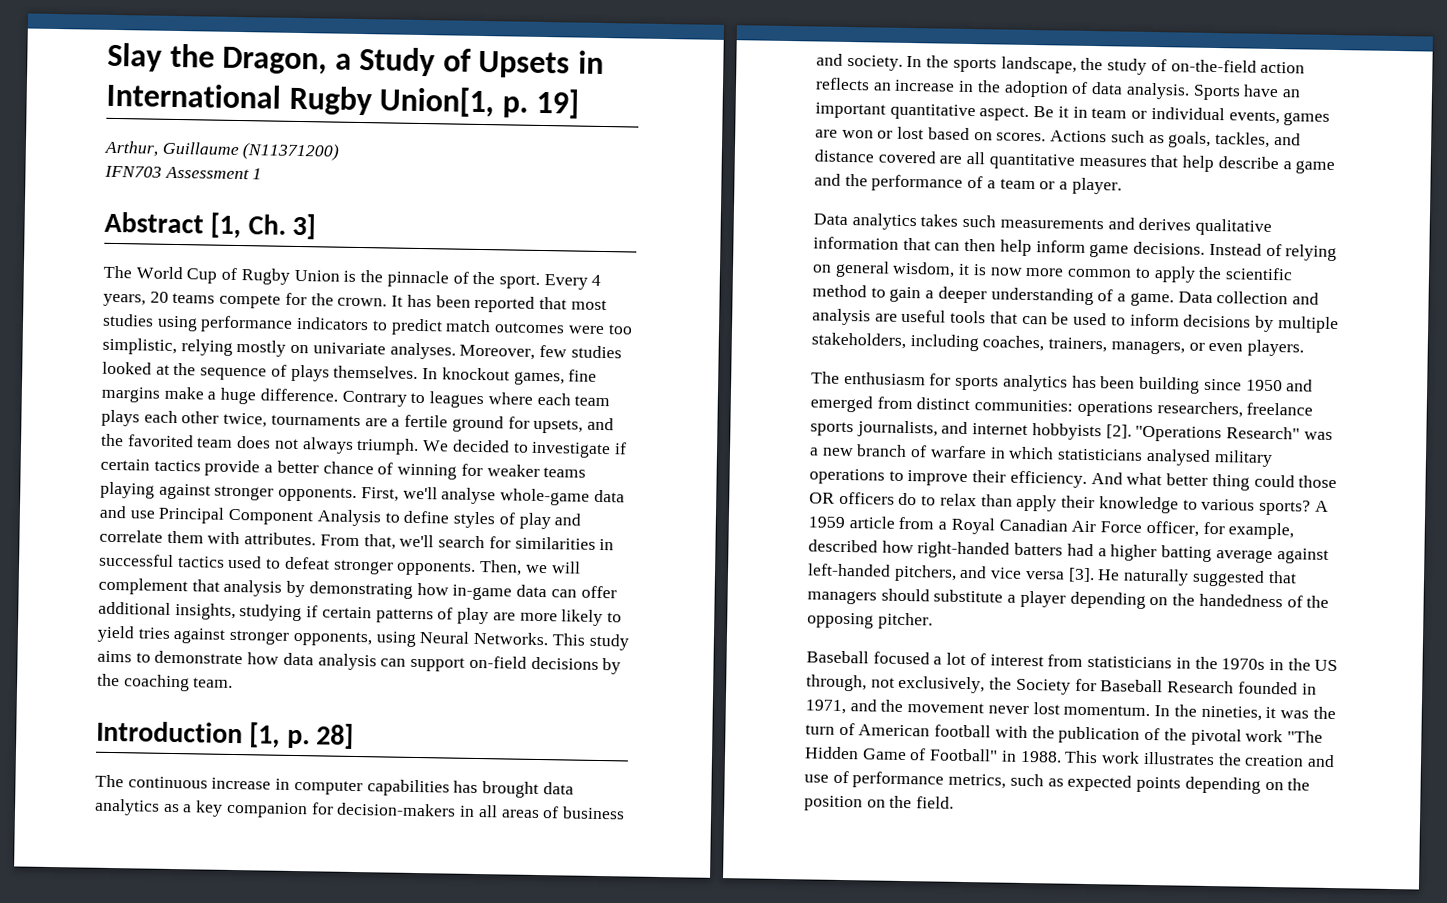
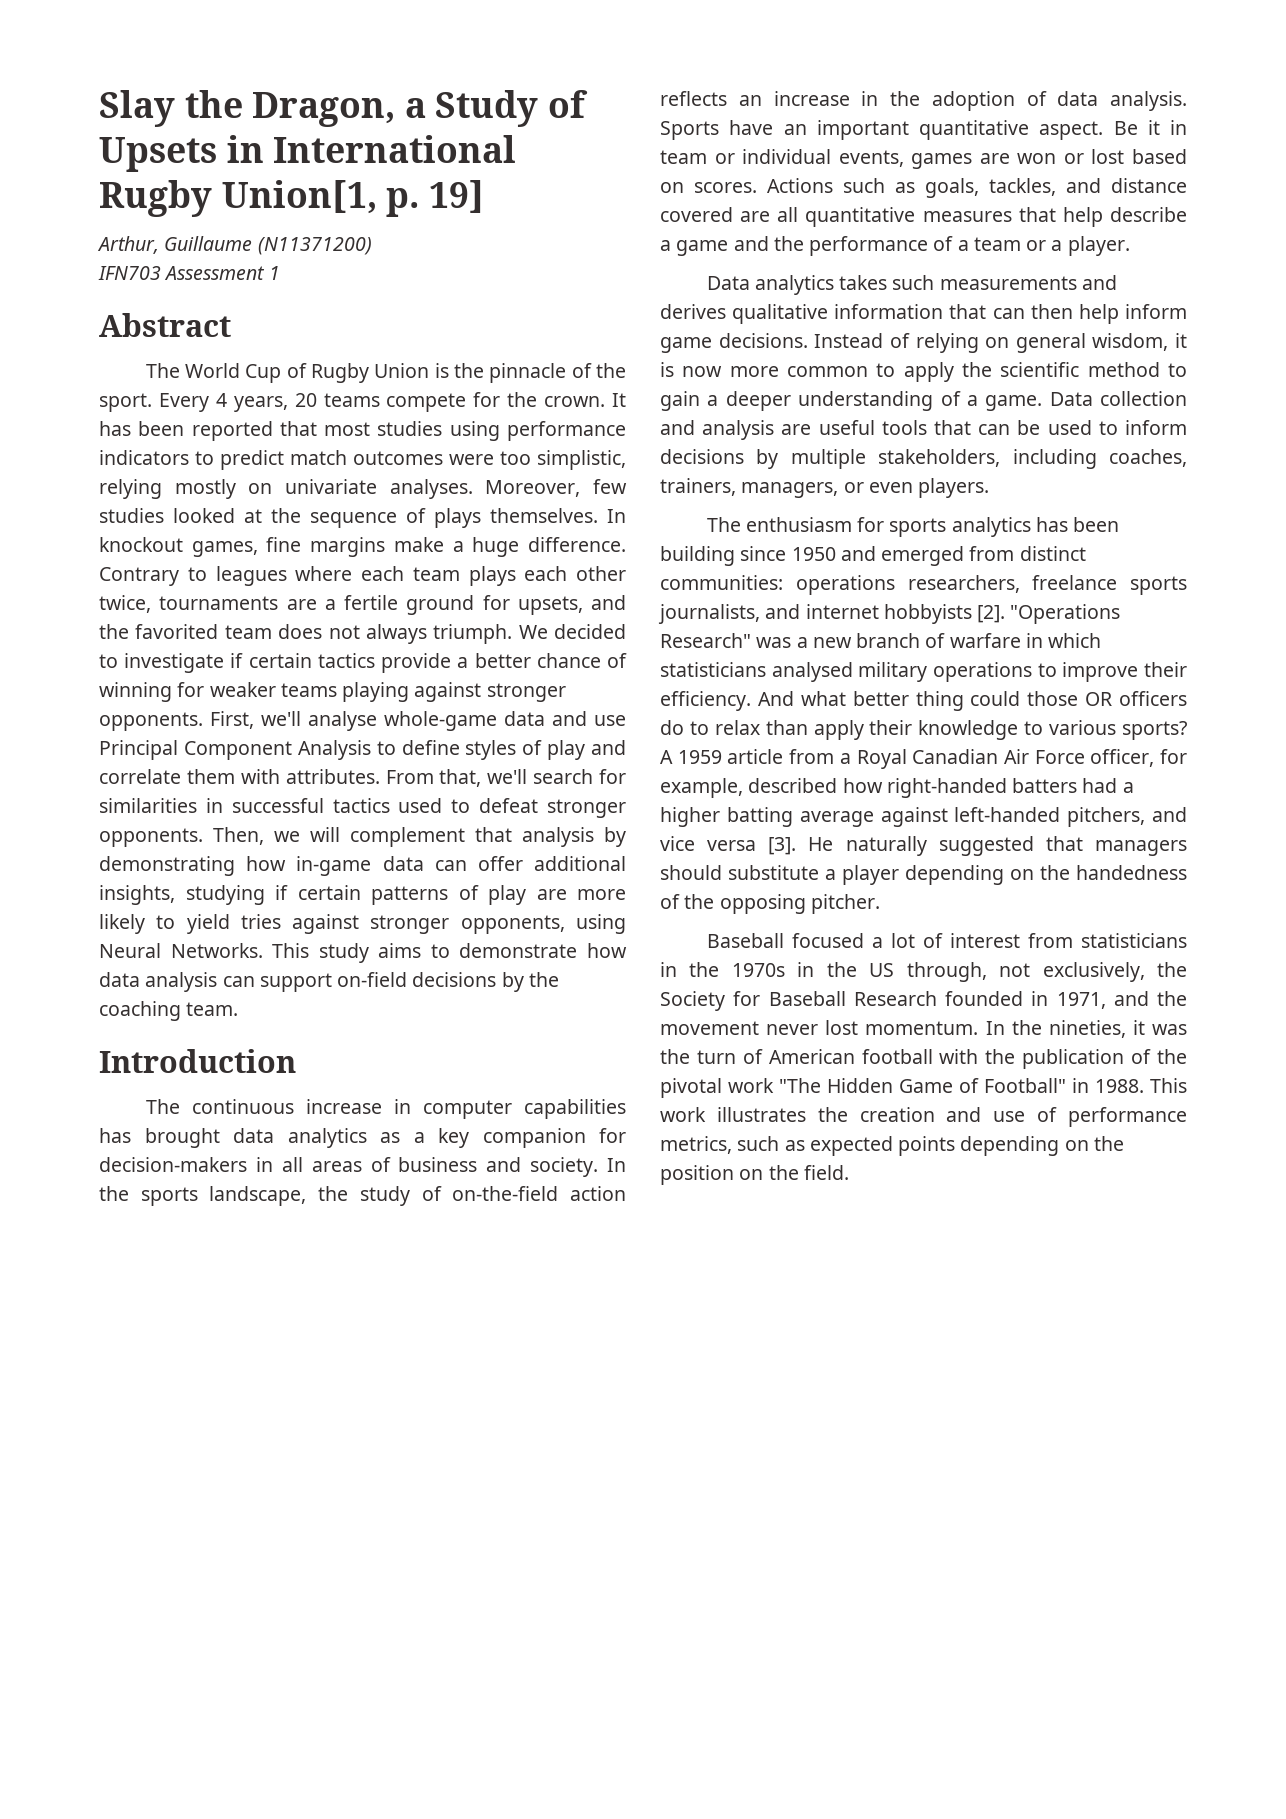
[210,212,317,240] [1, Ch. 3] -> (231, 325) none
[249,722,355,749] [1, p. 28] -> (296, 1061) none

